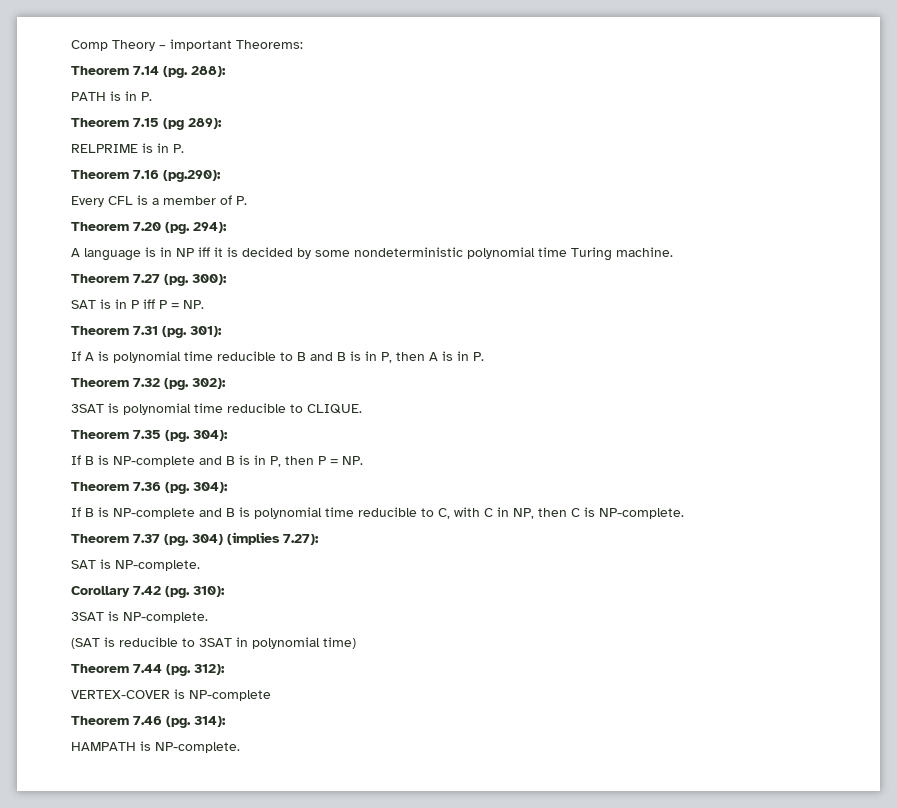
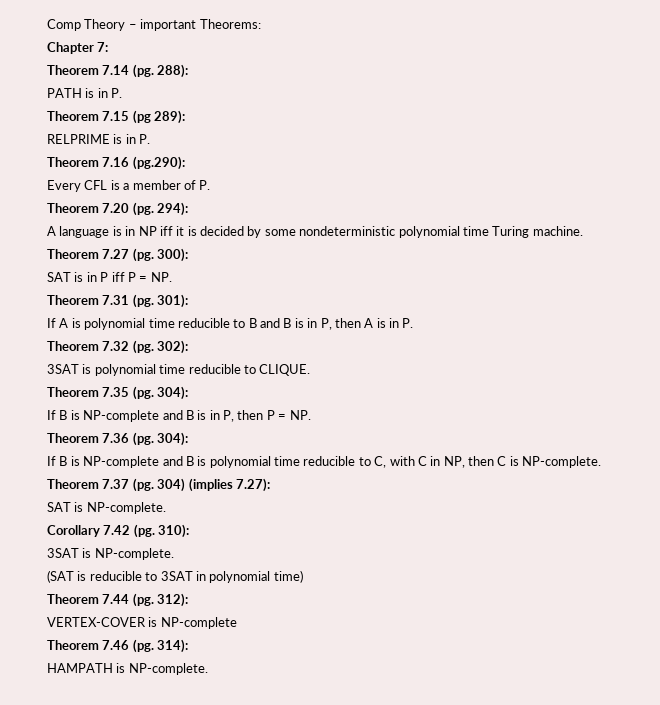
(303, 44) none -> [47,42,109,54] // Chapter 7:

